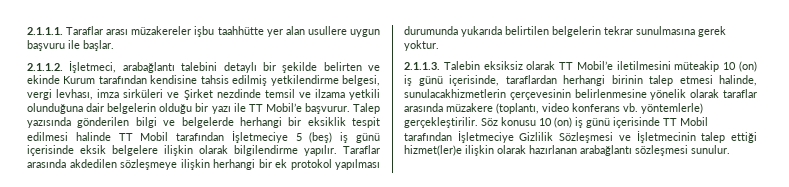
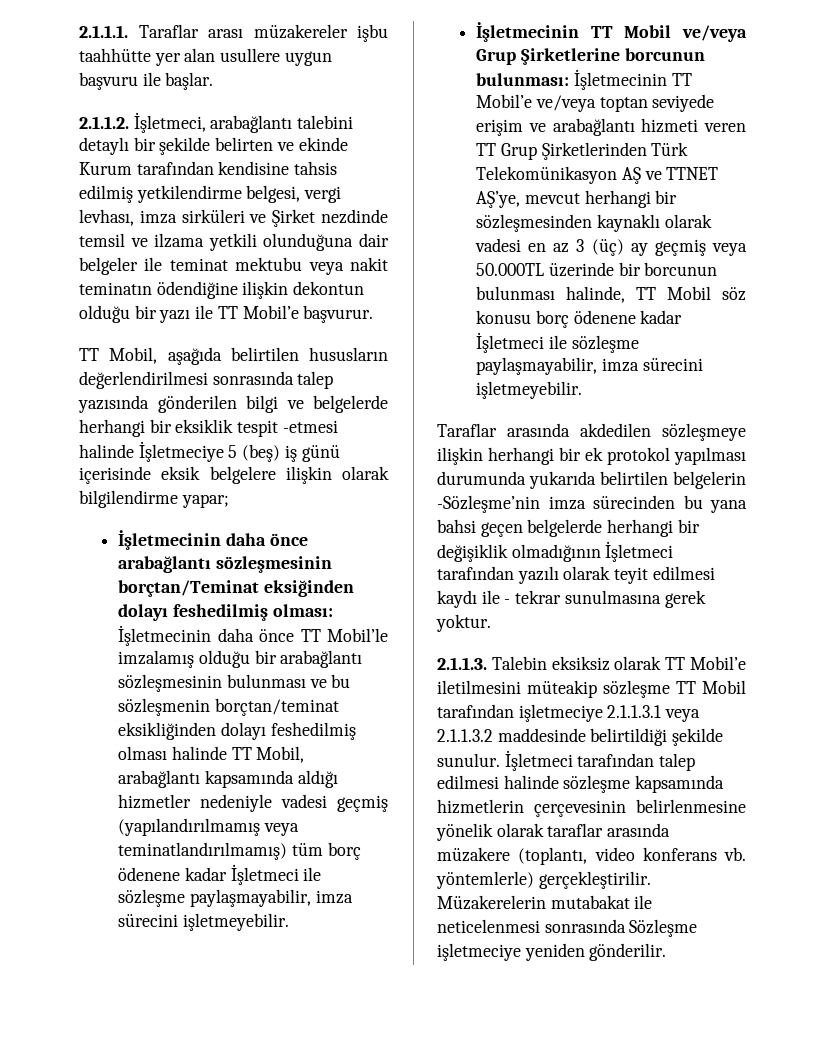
[107,103,157,114] belgelerin -> [79,257,388,275] [79,281,365,299] belgeler ile teminat mektubu veya nakit teminatın ödendiğine ilişkin dekontun
[353,103,380,114] Talep -> [79,347,388,365] [79,371,334,389] // TT Mobil, aşağıda belirtilen hususların değerlendirilmesi sonrasında talep
[27,132,225,141] edilmesi halinde TT Mobil tarafından -> [282,420,338,433] [79,444,134,458] -etmesi halinde
[304,145,337,156] yapılır. -> [181,494,229,508] [118,530,308,550] [118,556,332,573] [118,580,354,597] [118,604,333,621] [118,625,388,646] [118,650,363,668] [118,674,351,692] [118,698,339,716] [118,722,356,740] [118,746,305,763] [118,770,338,788] [118,794,388,812] [118,818,299,836] [118,842,361,860] [118,864,322,885] [118,889,353,907] [118,913,289,931] [476,22,747,42] [476,48,705,65] [476,69,692,90] [476,94,715,112] [476,118,746,136] [476,142,689,160] [476,166,719,184] [476,190,678,208] [476,214,712,232] [475,238,747,256] [476,262,718,277] [476,286,746,303] [476,310,683,328] [476,332,639,353] [476,357,703,375] [476,381,583,399] yapar; // İşletmecinin daha önce arabağlantı sözleşmesinin borçtan/Teminat eksiğinden dolayı feshedilmiş olması: İşletmecinin daha önce TT Mobil’le imzalamış olduğu bir arabağlantı sözleşmesinin bulunması ve bu sözleşmenin borçtan/teminat eksikliğinden dolayı feshedilmiş olması halinde TT Mobil, arabağlantı kapsamında aldığı hizmetler nedeniyle vadesi geçmiş (yapılandırılmamış veya teminatlandırılmamış) tüm borç ödenene kadar İşletmeci ile sözleşme paylaşmayabilir, imza sürecini işletmeyebilir. // İşletmecinin TT Mobil ve/veya Grup Şirketlerine borcunun bulunması: İşletmecinin TT Mobil’e ve/veya toptan seviyede erişim ve arabağlantı hizmeti veren TT Grup Şirketlerinden Türk Telekomünikasyon AŞ ve TTNET AŞ’ye, mevcut herhangi bir sözleşmesinden kaynaklı olarak vadesi en az 3 (üç) ay geçmiş veya 50.000TL üzerinde bir borcunun bulunması halinde, TT Mobil söz konusu borç ödenene kadar İşletmeci ile sözleşme paylaşmayabilir, imza sürecini işletmeyebilir. //
(601, 31) none -> [437,495,747,513] [437,519,700,537] [437,541,674,562] [437,566,715,584] [437,590,511,608] -Sözleşme’nin imza sürecinden bu yana bahsi geçen belgelerde herhangi bir değişiklik olmadığının İşletmeci tarafından yazılı olarak teyit edilmesi kaydı ile -
[723,61,757,72] [404,75,757,86] [404,89,506,98] 10 (on) iş günü içerisinde, taraflardan herhangi birinin talep etmesi halinde, sunulacakhizmetlerin -> [603,680,746,698] [437,704,701,722] [437,728,724,746] [437,750,696,771] [437,775,725,793] [437,799,524,814] sözleşme TT Mobil tarafından işletmeciye 2.1.1.3.1 veya 2.1.1.3.2 maddesinde belirtildiği şekilde sunulur. İşletmeci tarafından talep edilmesi halinde sözleşme kapsamında hizmetlerin
[481,117,708,128] [404,131,757,143] [404,145,730,156] Söz konusu 10 (on) iş günü içerisinde TT Mobil tarafından İşletmeciye Gizlilik Sözleşmesi ve İşletmecinin talep ettiği hizmet(ler)e ilişkin olarak hazırlanan arabağlantı sözleşmesi sunulur. -> [437,895,653,910] [437,919,698,937] [437,943,667,961] Müzakerelerin mutabakat ile neticelenmesi sonrasında Sözleşme işletmeciye yeniden gönderilir.

